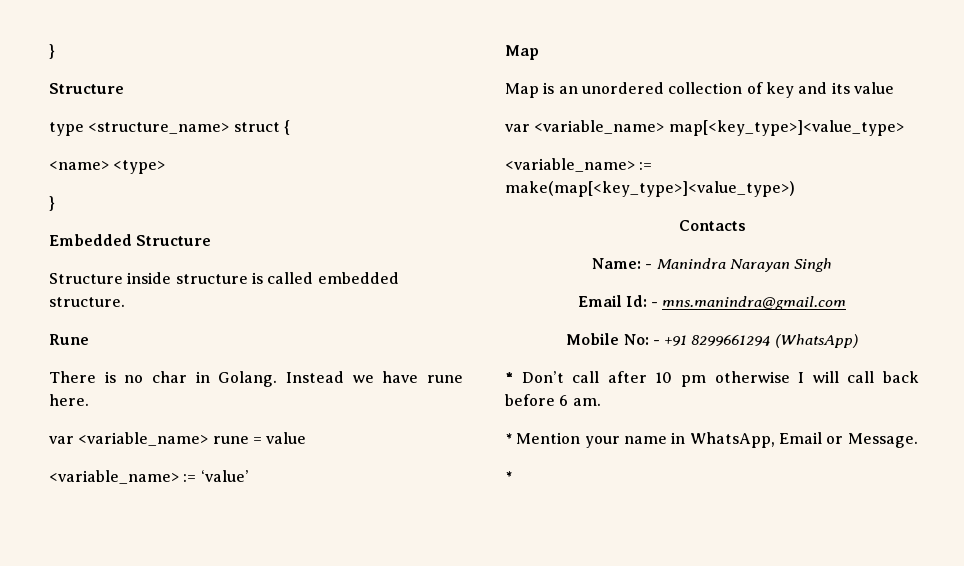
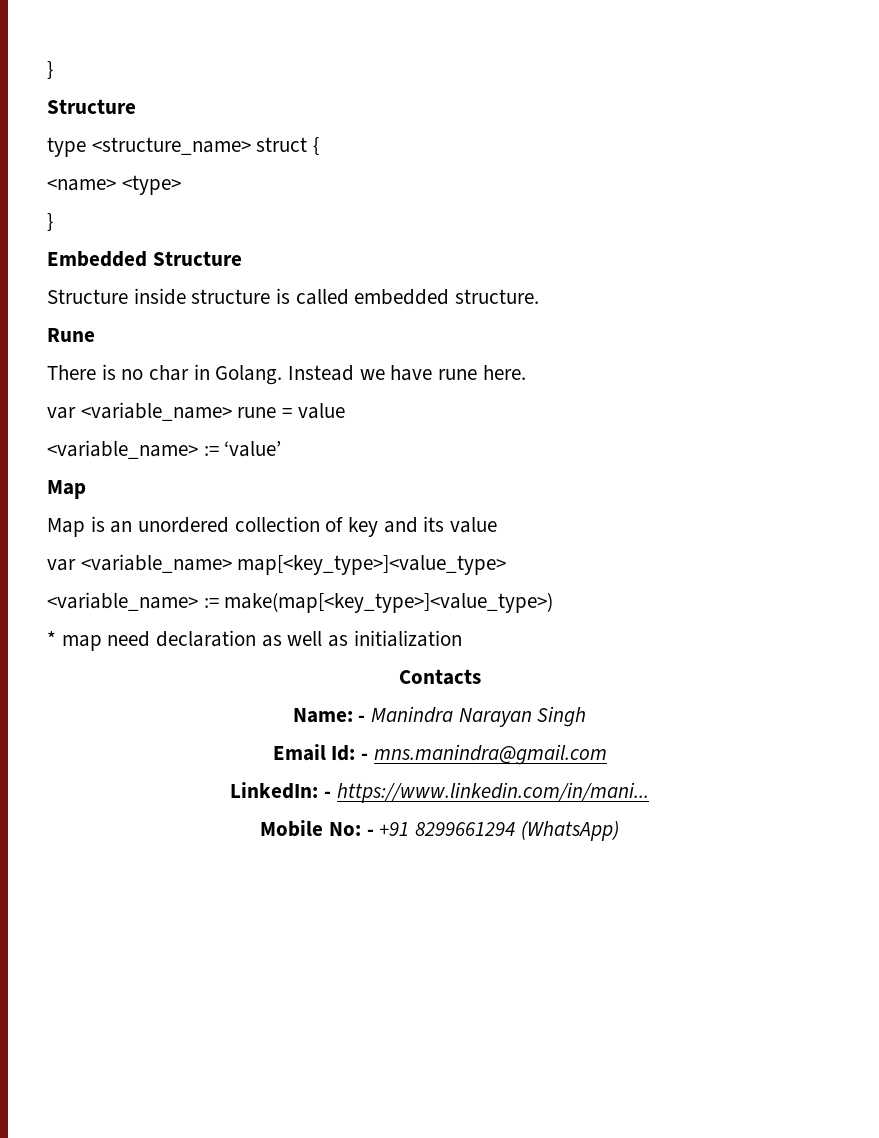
(795, 189) none -> [47,630,462,651] // * map need declaration as well as initialization
(847, 303) none -> [230,782,649,803] // LinkedIn: - https://www.linkedin.com/in/mani...
[505,371,920,387] [505,394,601,406] [505,432,918,448] [505,471,512,482] // * Don’t call after 10 pm otherwise I will call back before 6 am. // * Mention your name in WhatsApp, Email or Message. // * -> (619, 830) none

